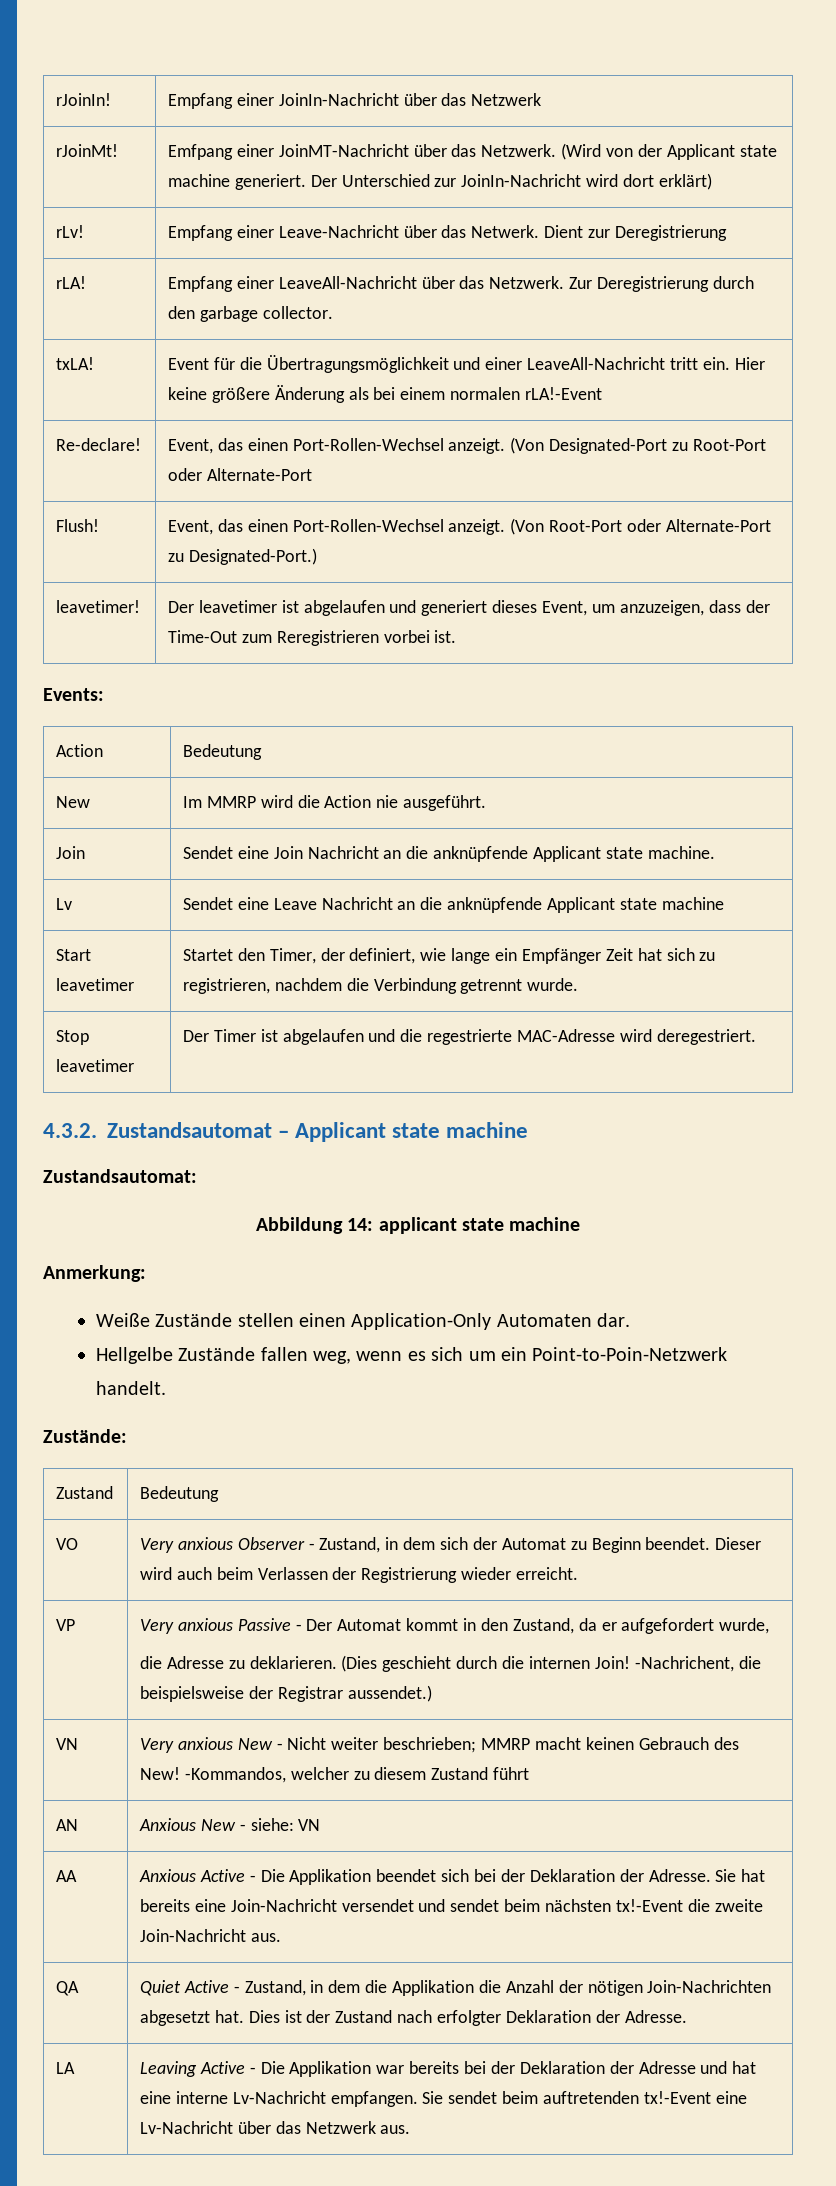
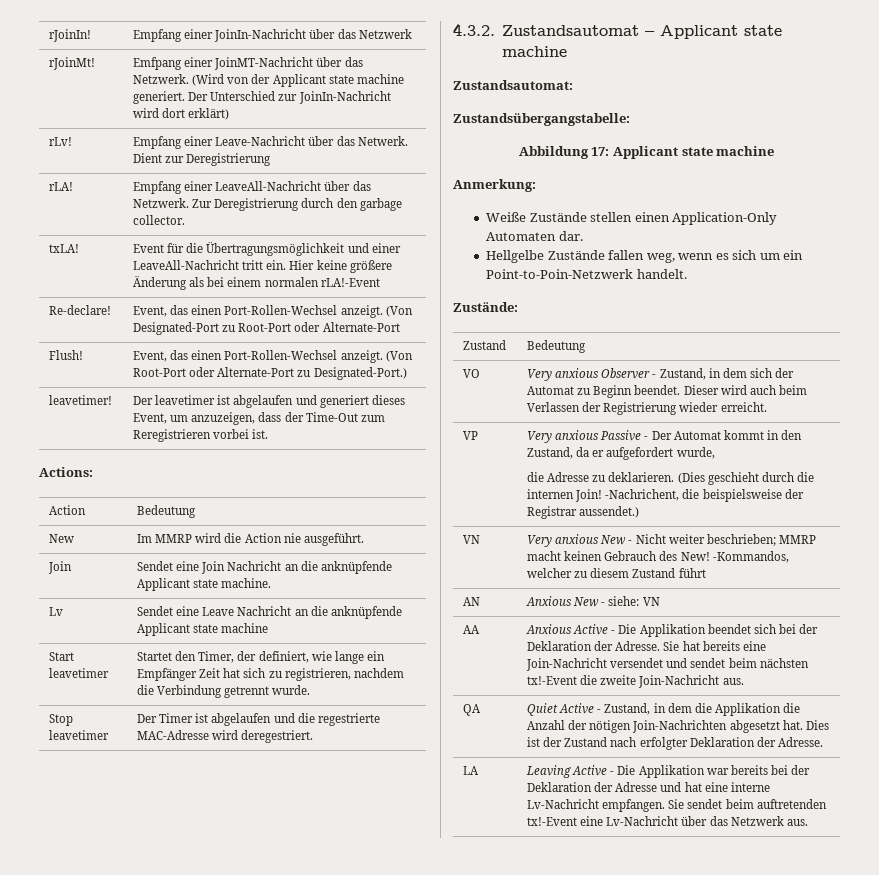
[43,688,104,701] Events: -> [39,467,93,477] Actions:
(197, 1176) none -> [453,113,630,126] // Zustandsübergangstabelle:
[347,1217,457,1234] 14: applicant -> [591,146,678,159] 17: Applicant

